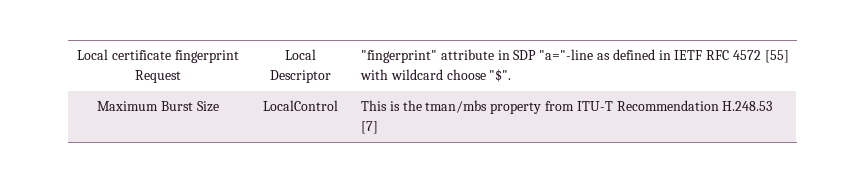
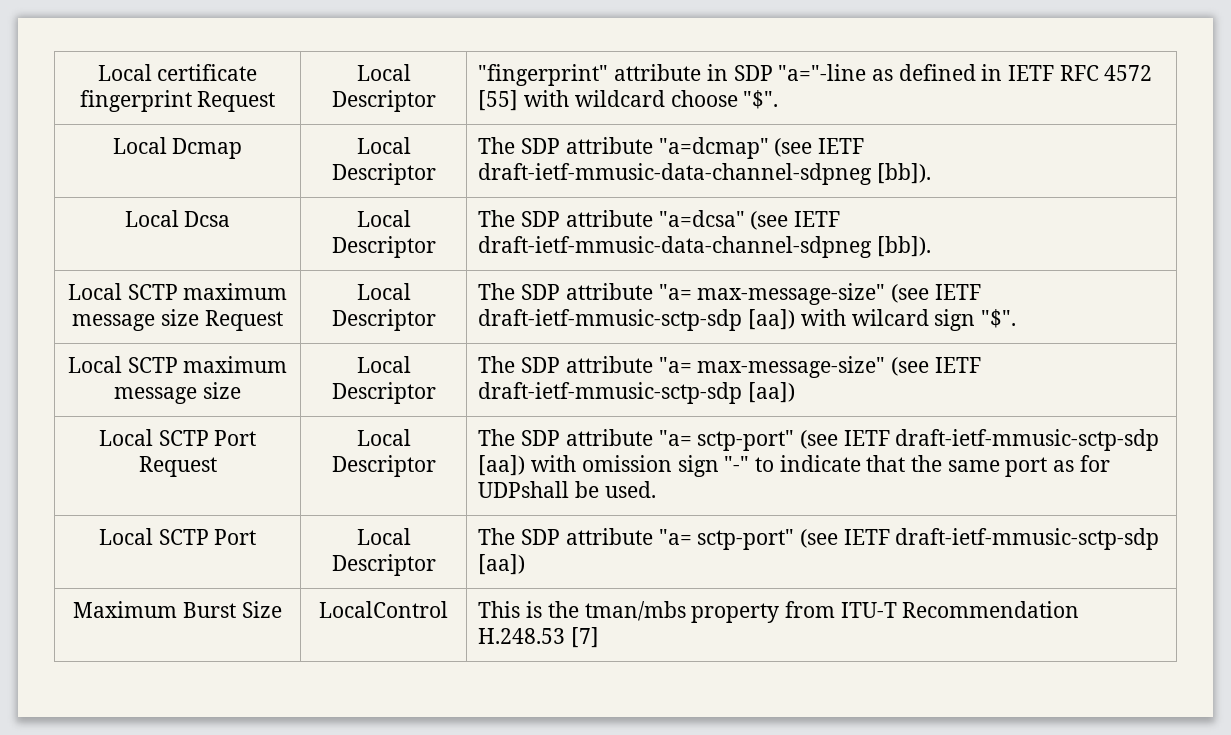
(512, 75) none -> [112,137,243,159] [356,137,411,154] [331,163,436,185] [478,137,864,159] [478,163,932,185] [124,210,231,227] [356,210,411,227] [331,236,436,258] [478,210,840,230] [478,236,932,258] [67,283,288,300] [72,309,283,331] [356,283,411,300] [331,309,436,331] [478,283,981,305] [478,309,1016,331] [67,356,288,373] [114,382,241,404] [356,356,411,373] [331,382,436,404] [478,356,981,378] [478,382,796,404] [98,429,257,446] [138,456,217,477] [356,429,411,446] [331,455,436,477] [478,429,1160,451] [478,455,1110,477] [478,481,656,498] [98,528,257,545] [356,528,411,545] [331,554,436,576] [478,528,1160,550] [478,554,526,575] // Local Dcmap | Local Descriptor | The SDP attribute "a=dcmap" (see IETF draft-ietf-mmusic-data-channel-sdpneg [bb]). // Local Dcsa | Local Descriptor | The SDP attribute "a=dcsa" (see IETF draft-ietf-mmusic-data-channel-sdpneg [bb]). // Local SCTP maximum message size Request | Local Descriptor | The SDP attribute "a= max-message-size" (see IETF draft-ietf-mmusic-sctp-sdp [aa]) with wilcard sign "$". // Local SCTP maximum message size | Local Descriptor | The SDP attribute "a= max-message-size" (see IETF draft-ietf-mmusic-sctp-sdp [aa]) // Local SCTP Port Request | Local Descriptor | The SDP attribute "a= sctp-port" (see IETF draft-ietf-mmusic-sctp-sdp [aa]) with omission sign "-" to indicate that the same port as for UDPshall be used. // Local SCTP Port | Local Descriptor | The SDP attribute "a= sctp-port" (see IETF draft-ietf-mmusic-sctp-sdp [aa])

